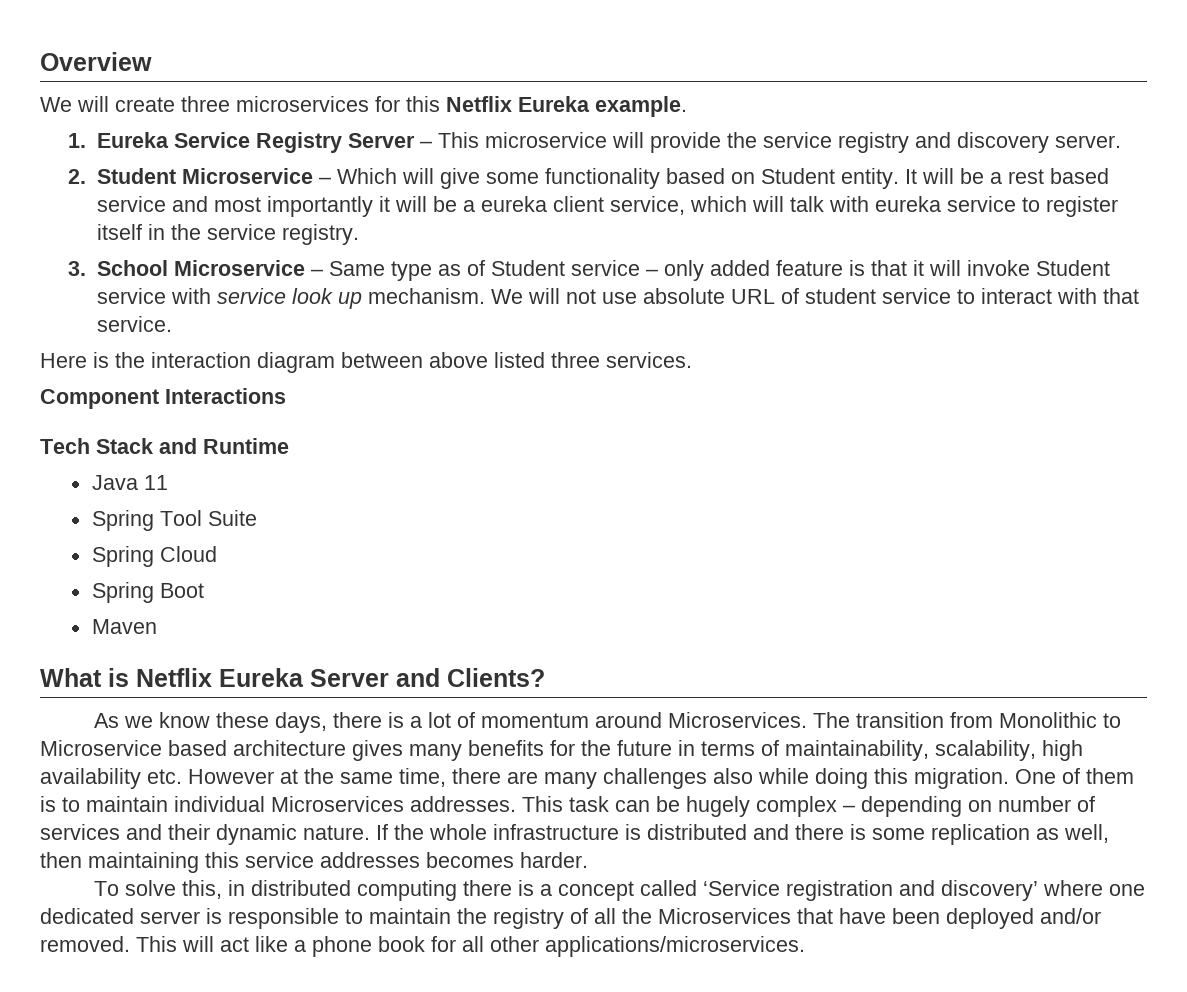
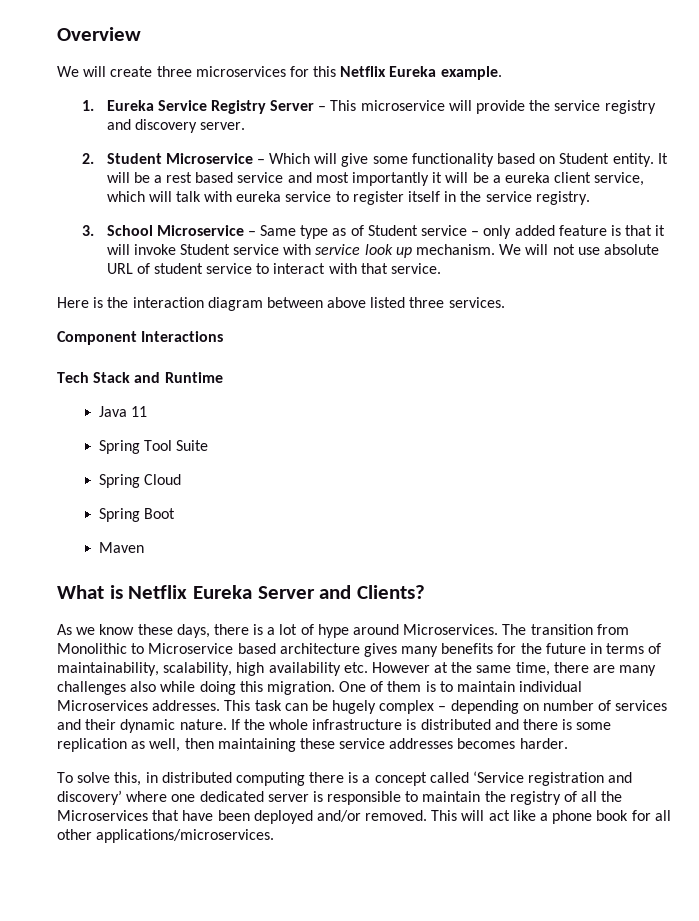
[480,713,589,728] momentum -> [317,624,349,638] hype
[205,852,239,868] this -> [299,738,335,749] these

